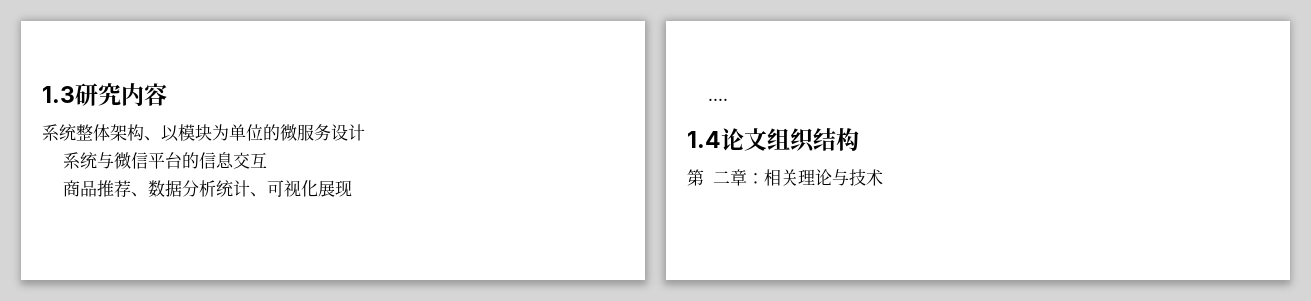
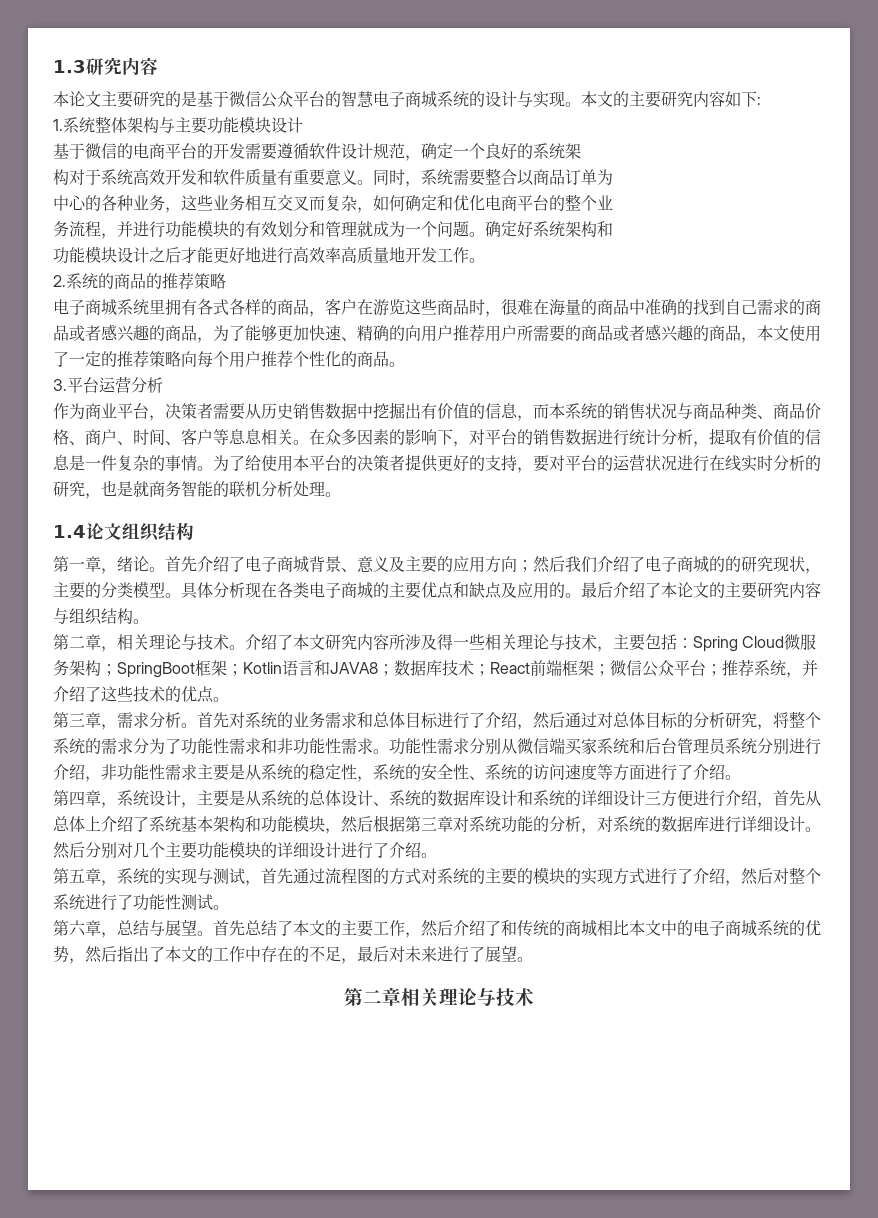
[42,124,365,142] [63,152,268,169] [63,180,353,198] [708,98,729,101] 系统整体架构、以模块为单位的微服务设计 // 系统与微信平台的信息交互 // 商品推荐、数据分析统计、可视化展现 // .... -> [53,91,761,108] [53,116,303,134] [53,143,581,161] [53,168,613,187] [53,194,613,213] [53,220,613,239] [53,246,485,264] [53,272,226,290] [53,298,821,317] [53,324,821,343] [53,350,405,368] [53,376,163,393] [53,402,821,421] [53,428,821,447] [53,454,821,473] [53,480,341,499] 本论文主要研究的是基于微信公众平台的智慧电子商城系统的设计与实现。本文的主要研究内容如下: // 1.系统整体架构与主要功能模块设计 // 基于微信的电商平台的开发需要遵循软件设计规范，确定一个良好的系统架 // 构对于系统高效开发和软件质量有重要意义。同时，系统需要整合以商品订单为 // 中心的各种业务，这些业务相互交叉而复杂，如何确定和优化电商平台的整个业 // 务流程，并进行功能模块的有效划分和管理就成为一个问题。确定好系统架构和 // 功能模块设计之后才能更好地进行高效率高质量地开发工作。 // 2.系统的商品的推荐策略 // 电子商城系统里拥有各式各样的商品，客户在游览这些商品时，很难在海量的商品中准确的找到自己需求的商品或者感兴趣的商品，为了能够更加快速、精确的向用户推荐用户所需要的商品或者感兴趣的商品，本文使用了一定的推荐策略向每个用户推荐个性化的商品。 // 3.平台运营分析 // 作为商业平台，决策者需要从历史销售数据中挖掘出有价值的信息，而本系统的销售状况与商品种类、商品价格、商户、时间、客户等息息相关。在众多因素的影响下，对平台的销售数据进行统计分析，提取有价值的信息是一件复杂的事情。为了给使用本平台的决策者提供更好的支持，要对平台的运营状况进行在线实时分析的研究，也是就商务智能的联机分析处理。
[712,169,764,186] 二章： -> [69,556,821,574] [53,581,821,599] [53,608,149,625] [53,634,817,652] [53,659,818,678] [53,686,229,703] [53,711,821,730] [53,738,821,755] [53,764,741,782] [53,790,821,808] [53,815,821,834] [53,841,437,859] [53,867,821,886] [53,894,229,911] [53,919,821,938] [53,945,533,964] [344,987,401,1006] 一章，绪论。首先介绍了电子商城背景、意义及主要的应用方向；然后我们介绍了电子商城的的研究现状，主要的分类模型。具体分析现在各类电子商城的主要优点和缺点及应用的。最后介绍了本论文的主要研究内容与组织结构。 // 第二章，相关理论与技术。介绍了本文研究内容所涉及得一些相关理论与技术，主要包括：Spring Cloud微服务架构；SpringBoot框架；Kotlin语言和JAVA8；数据库技术；React前端框架；微信公众平台；推荐系统，并介绍了这些技术的优点。 // 第三章，需求分析。首先对系统的业务需求和总体目标进行了介绍，然后通过对总体目标的分析研究，将整个系统的需求分为了功能性需求和非功能性需求。功能性需求分别从微信端买家系统和后台管理员系统分别进行介绍，非功能性需求主要是从系统的稳定性，系统的安全性、系统的访问速度等方面进行了介绍。 // 第四章，系统设计，主要是从系统的总体设计、系统的数据库设计和系统的详细设计三方便进行介绍，首先从总体上介绍了系统基本架构和功能模块，然后根据第三章对系统功能的分析，对系统的数据库进行详细设计。然后分别对几个主要功能模块的详细设计进行了介绍。 // 第五章，系统的实现与测试，首先通过流程图的方式对系统的主要的模块的实现方式进行了介绍，然后对整个系统进行了功能性测试。 // 第六章，总结与展望。首先总结了本文的主要工作，然后介绍了和传统的商城相比本文中的电子商城系统的优势，然后指出了本文的工作中存在的不足，最后对未来进行了展望。 // 第二章

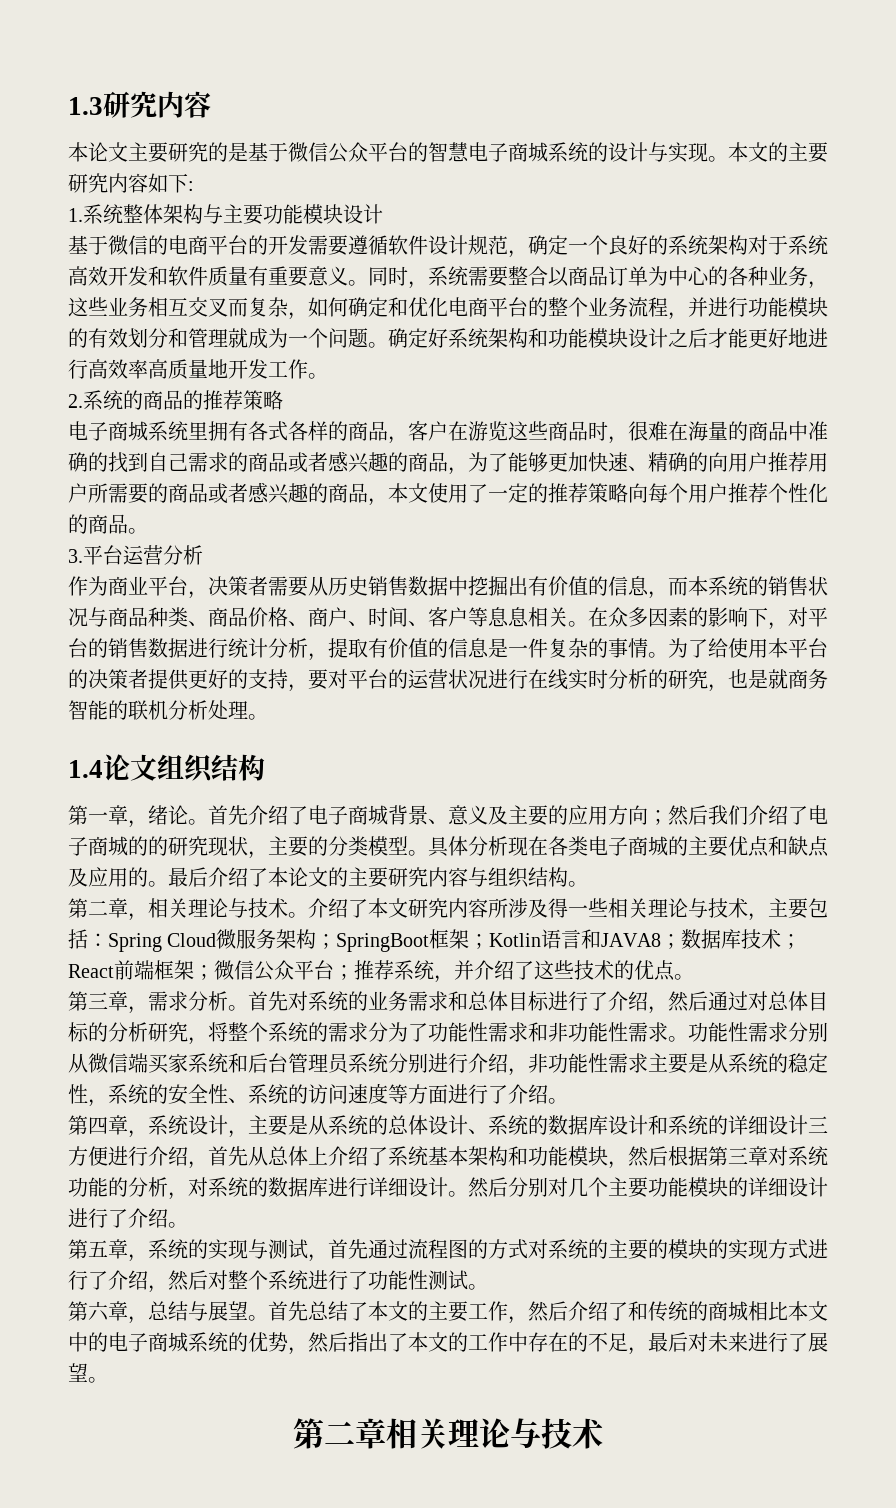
(581, 151) // -> (728, 245) none
(613, 177) // -> (668, 276) none
(613, 202) // -> (608, 306) none
(613, 229) // -> (548, 338) none

